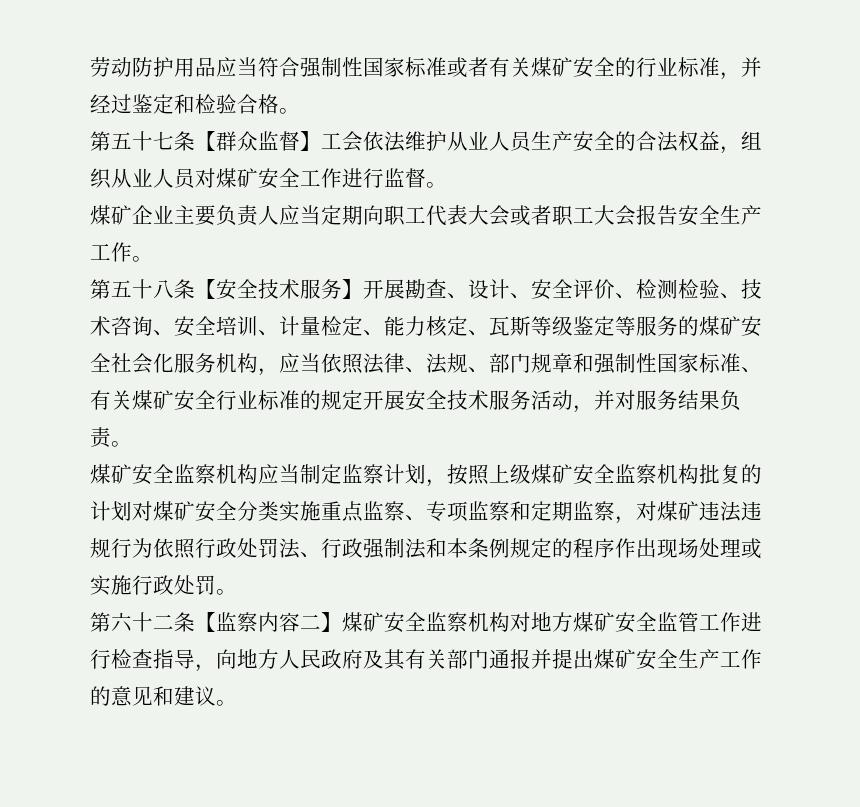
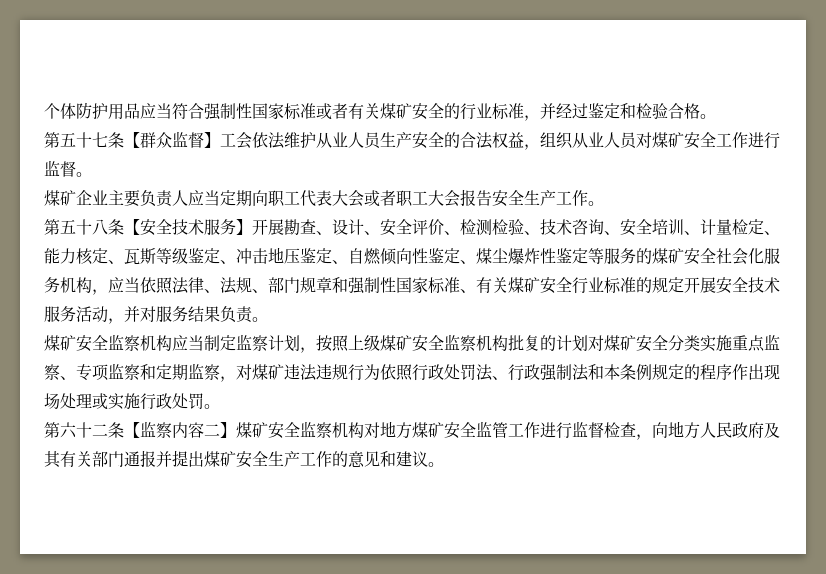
[90,57,132,77] 劳动 -> [44,103,76,119] 个体
(615, 326) none -> [220,247,588,265] 、冲击地压鉴定、自燃倾向性鉴定、煤尘爆炸性鉴定
[111,649,195,669] 检查指导 -> [572,421,636,438] 监督检查

